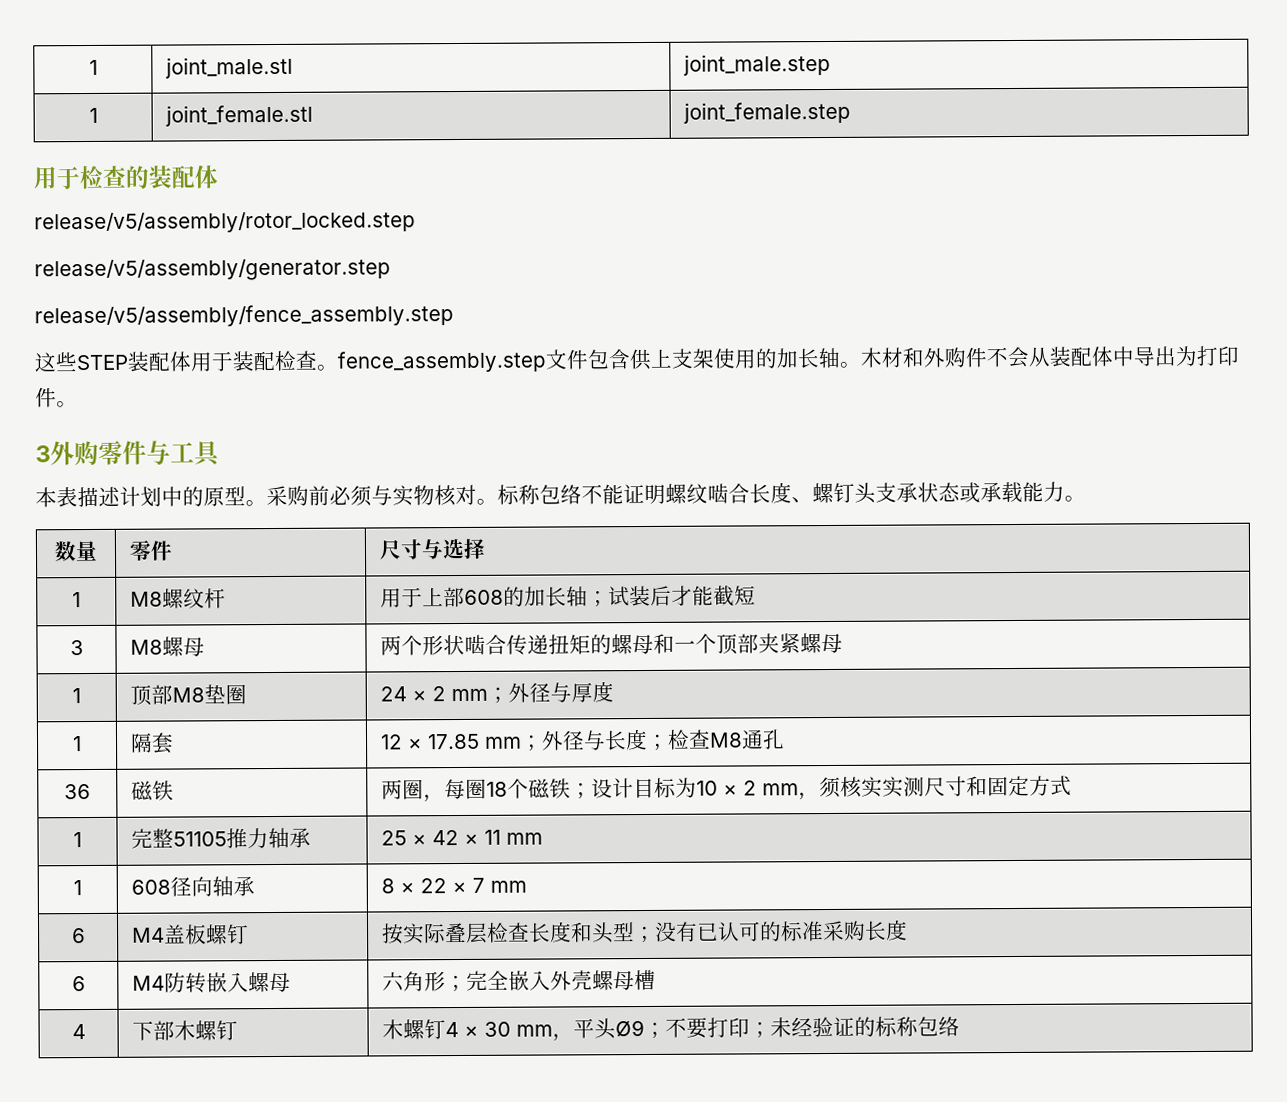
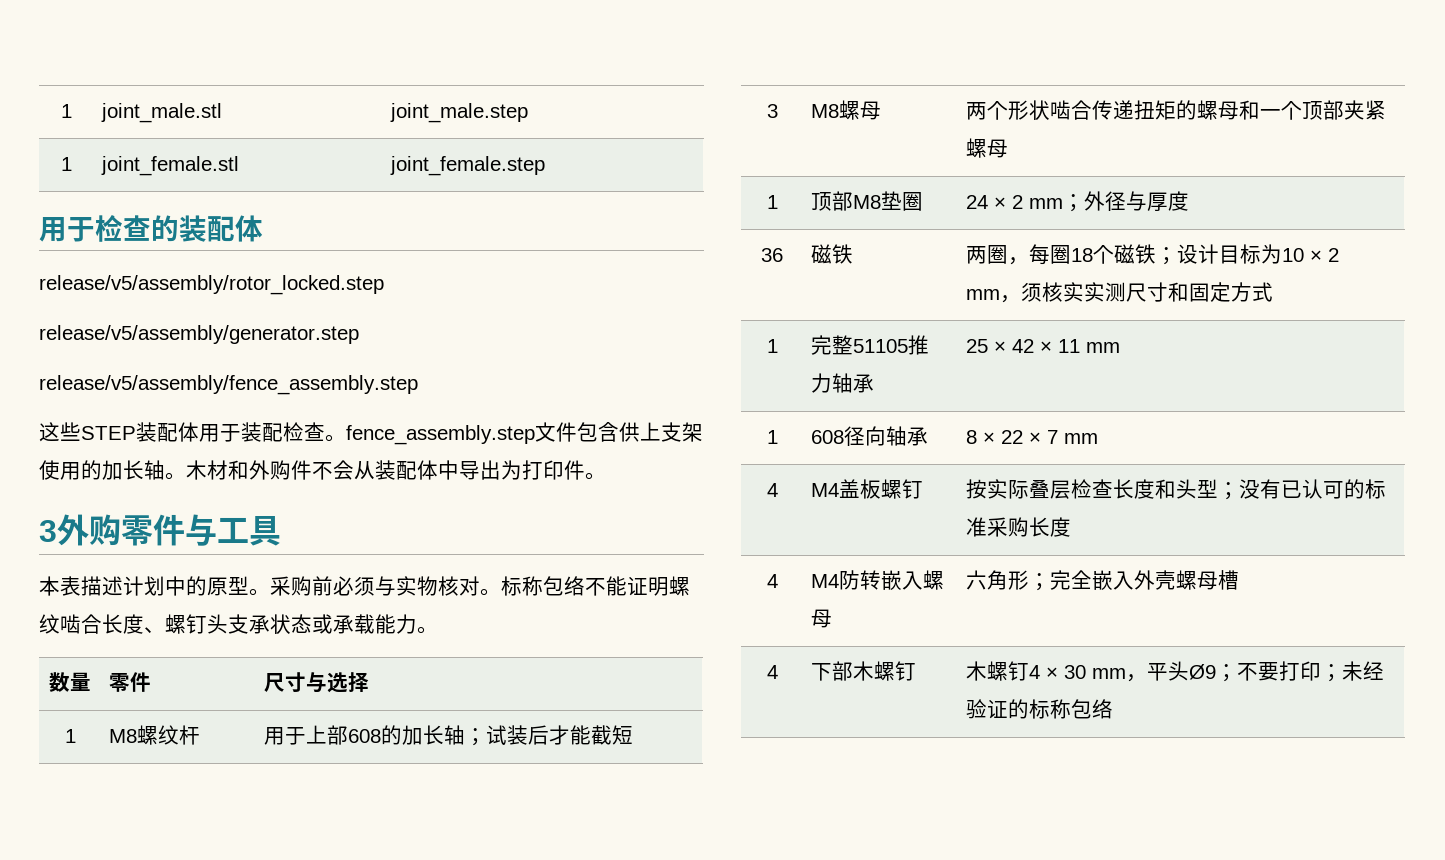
[72,736,82,752] [130,732,175,754] [380,728,786,751] // 1 | 隔套 | 12 × 17.85 mm；外径与长度；检查M8通孔 -> (1189, 201) none
[71,928,86,944] 6 -> [766,483,778,497] 4
[71,976,86,992] 6 -> [766,574,778,588] 4

